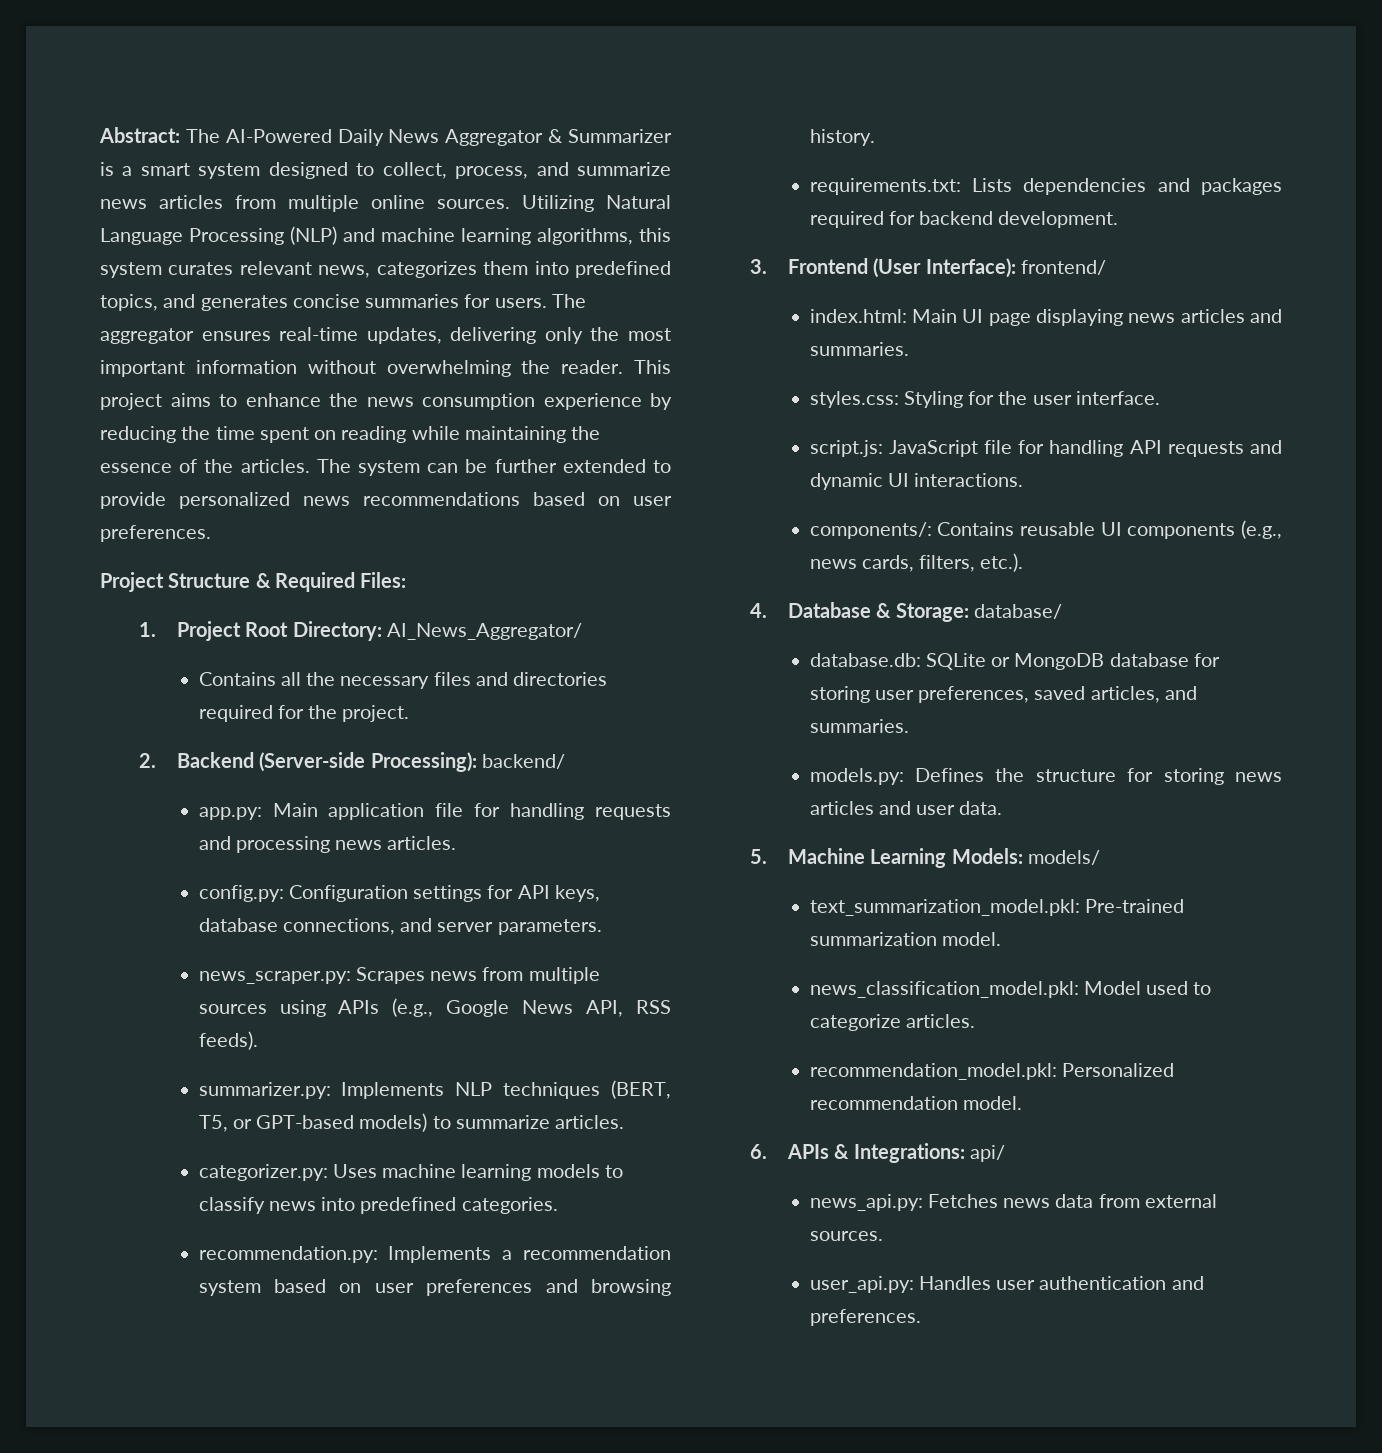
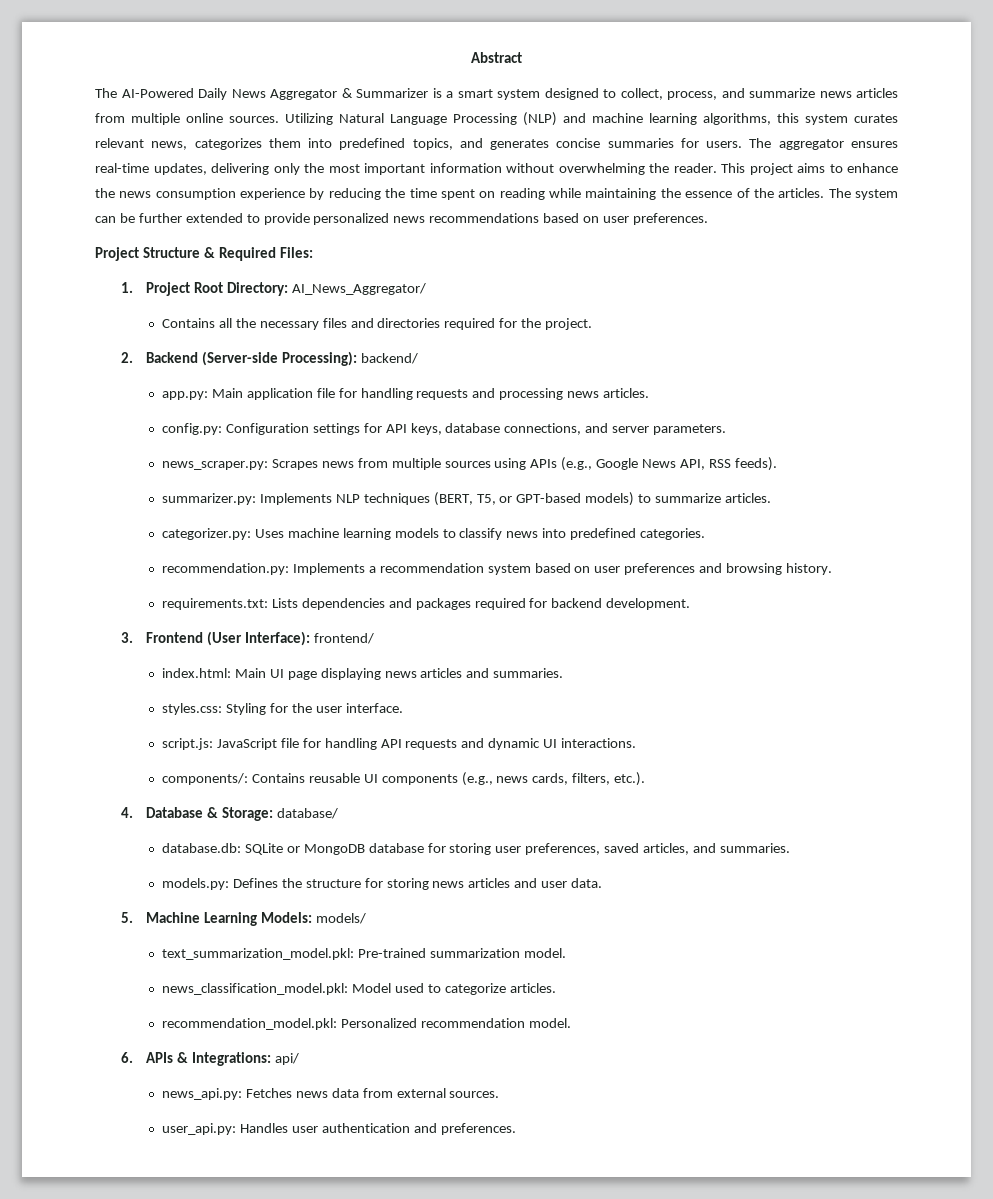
[99,127,180,143] Abstract: -> [471,52,522,63] Abstract //

